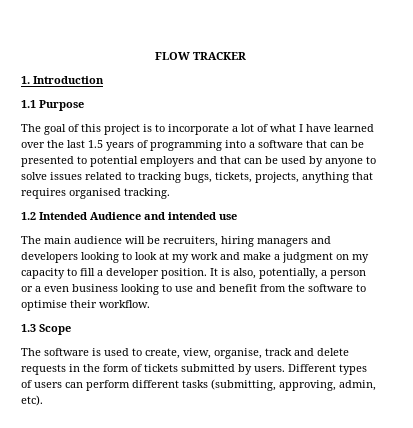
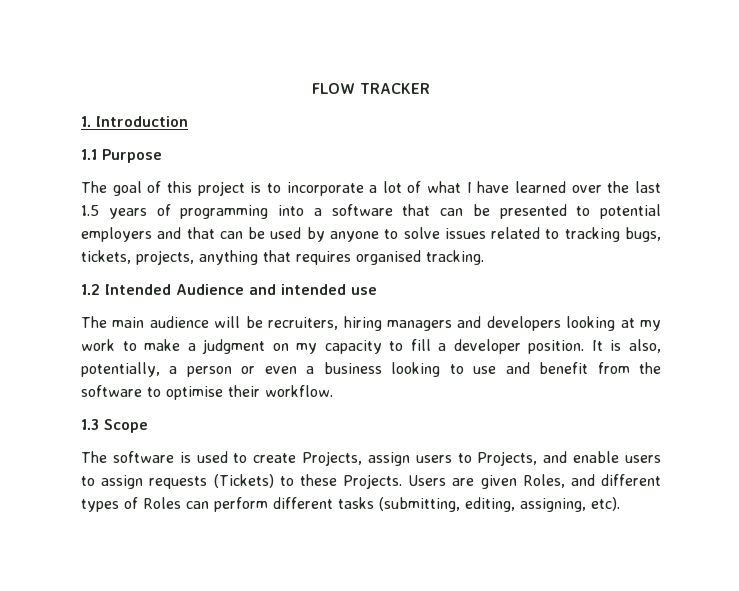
[122,252,157,260] to look -> (616, 323) none
[220,252,240,260] and -> [122,341,137,351] to
[35,286,69,292] a even -> [264,366,315,374] even a
[145,348,349,359] [21,364,336,375] create, view, organise, track and delete requests in the form of tickets submitted by users. Different -> [253,451,661,466] [81,474,662,489] create Projects, assign users to Projects, and enable users to assign requests (Tickets) to these Projects. Users are given Roles, and different
[34,382,62,388] users -> [143,497,181,509] Roles
[279,380,376,391] approving, admin, -> [465,497,586,512] editing, assigning,

